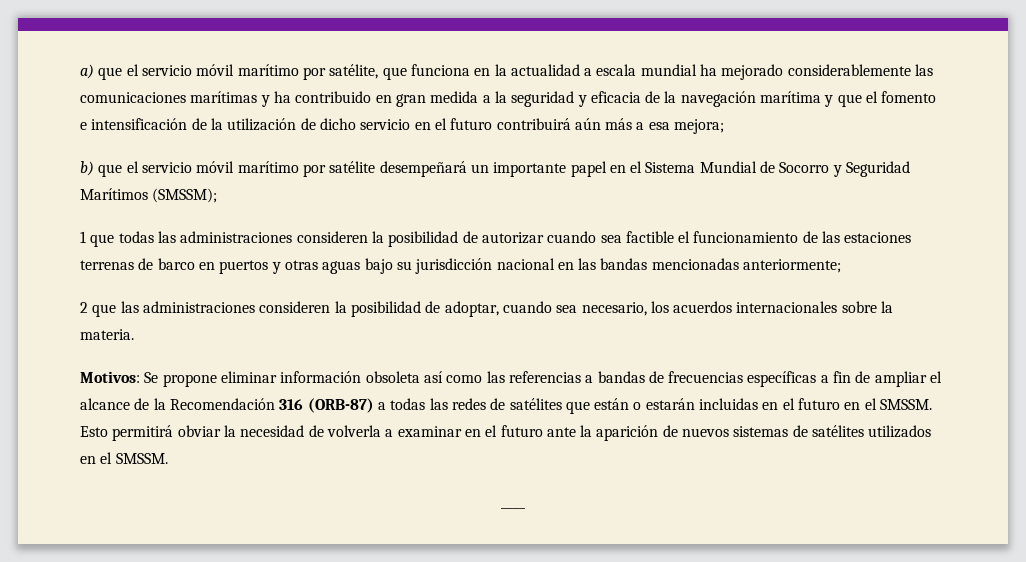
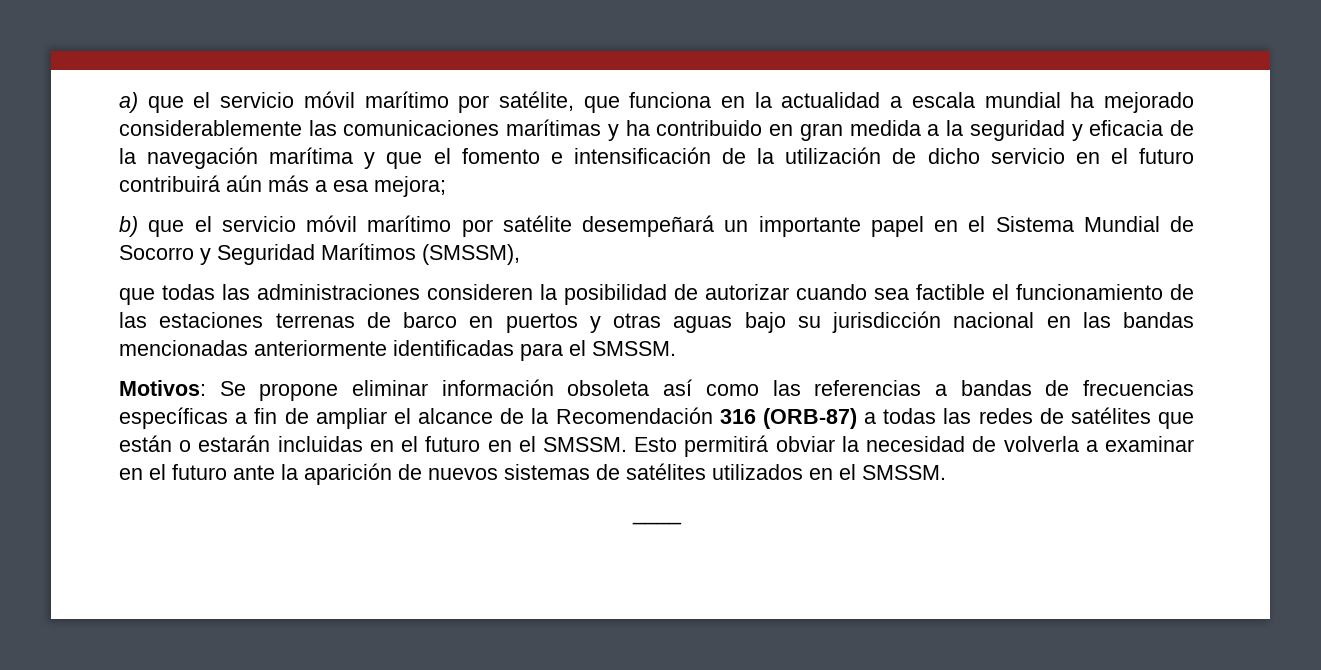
[152,188,218,203] [80,231,86,243] (SMSSM); // 1 -> [422,244,520,265] (SMSSM), //
[743,259,842,273] [80,301,894,317] [80,329,134,340] anteriormente; // 2 que las administraciones consideren la posibilidad de adoptar, cuando sea necesario, los acuerdos internacionales sobre la materia. -> [254,340,676,361] anteriormente identificadas para el SMSSM.

